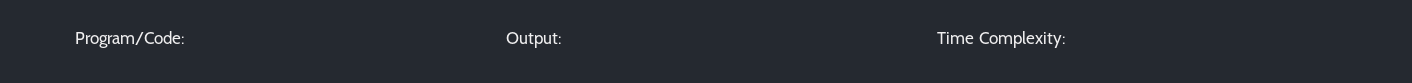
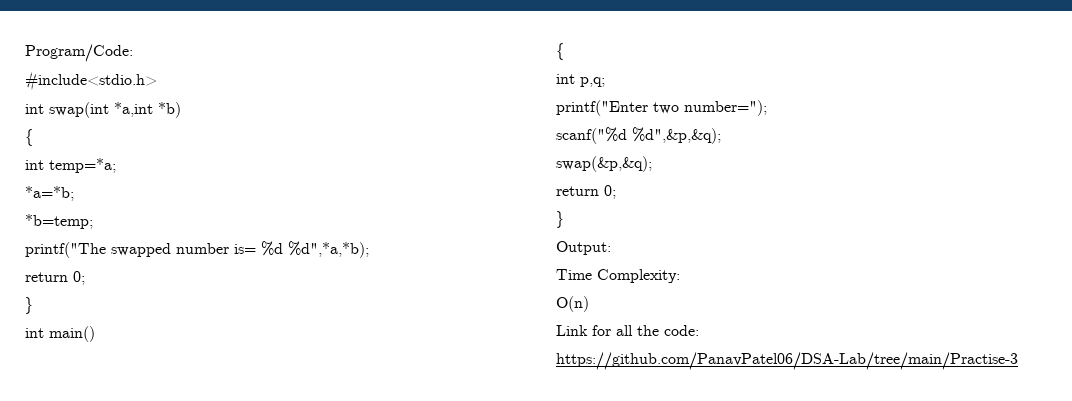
[506,32,561,48] [937,31,1065,48] Output: // Time Complexity: -> [25,71,157,91] [25,102,181,118] [25,129,33,146] [25,158,116,173] [25,186,74,201] [25,214,93,229] [25,241,369,258] [25,271,85,285] [25,297,33,314] [25,326,95,342] [556,43,564,60] [556,74,605,87] [556,100,767,116] [556,127,721,144] [556,156,652,172] [556,185,616,199] [556,211,564,228] [556,241,611,255] [556,269,680,283] [556,296,589,312] [556,325,699,336] [556,352,1018,370] #include<stdio.h> // int swap(int *a,int *b) // { // int temp=*a; // *a=*b; // *b=temp; // printf("The swapped number is= %d %d",*a,*b); // return 0; // } // int main() // { // int p,q; // printf("Enter two number="); // scanf("%d %d",&p,&q); // swap(&p,&q); // return 0; // } // Output: // Time Complexity: // O(n) // Link for all the code: // https://github.com/PanavPatel06/DSA-Lab/tree/main/Practise-3

